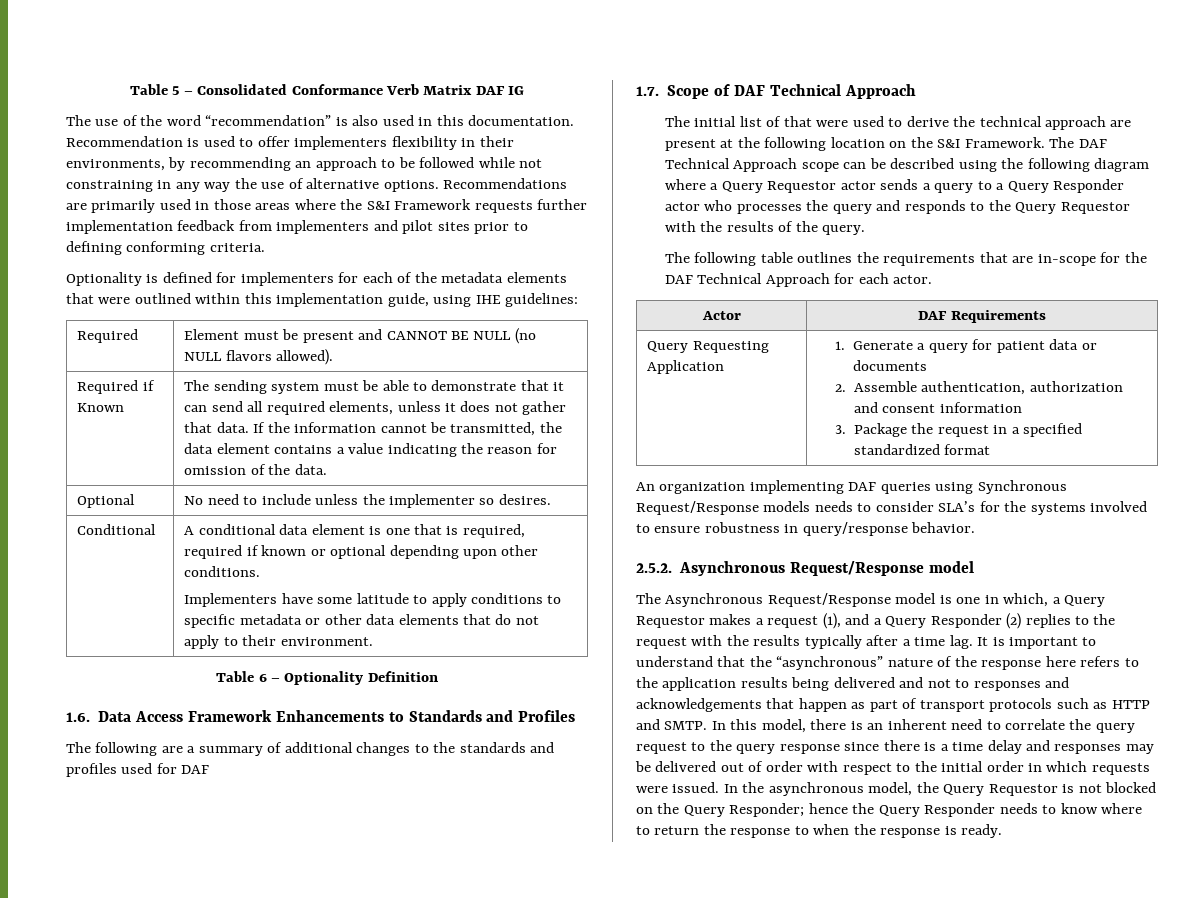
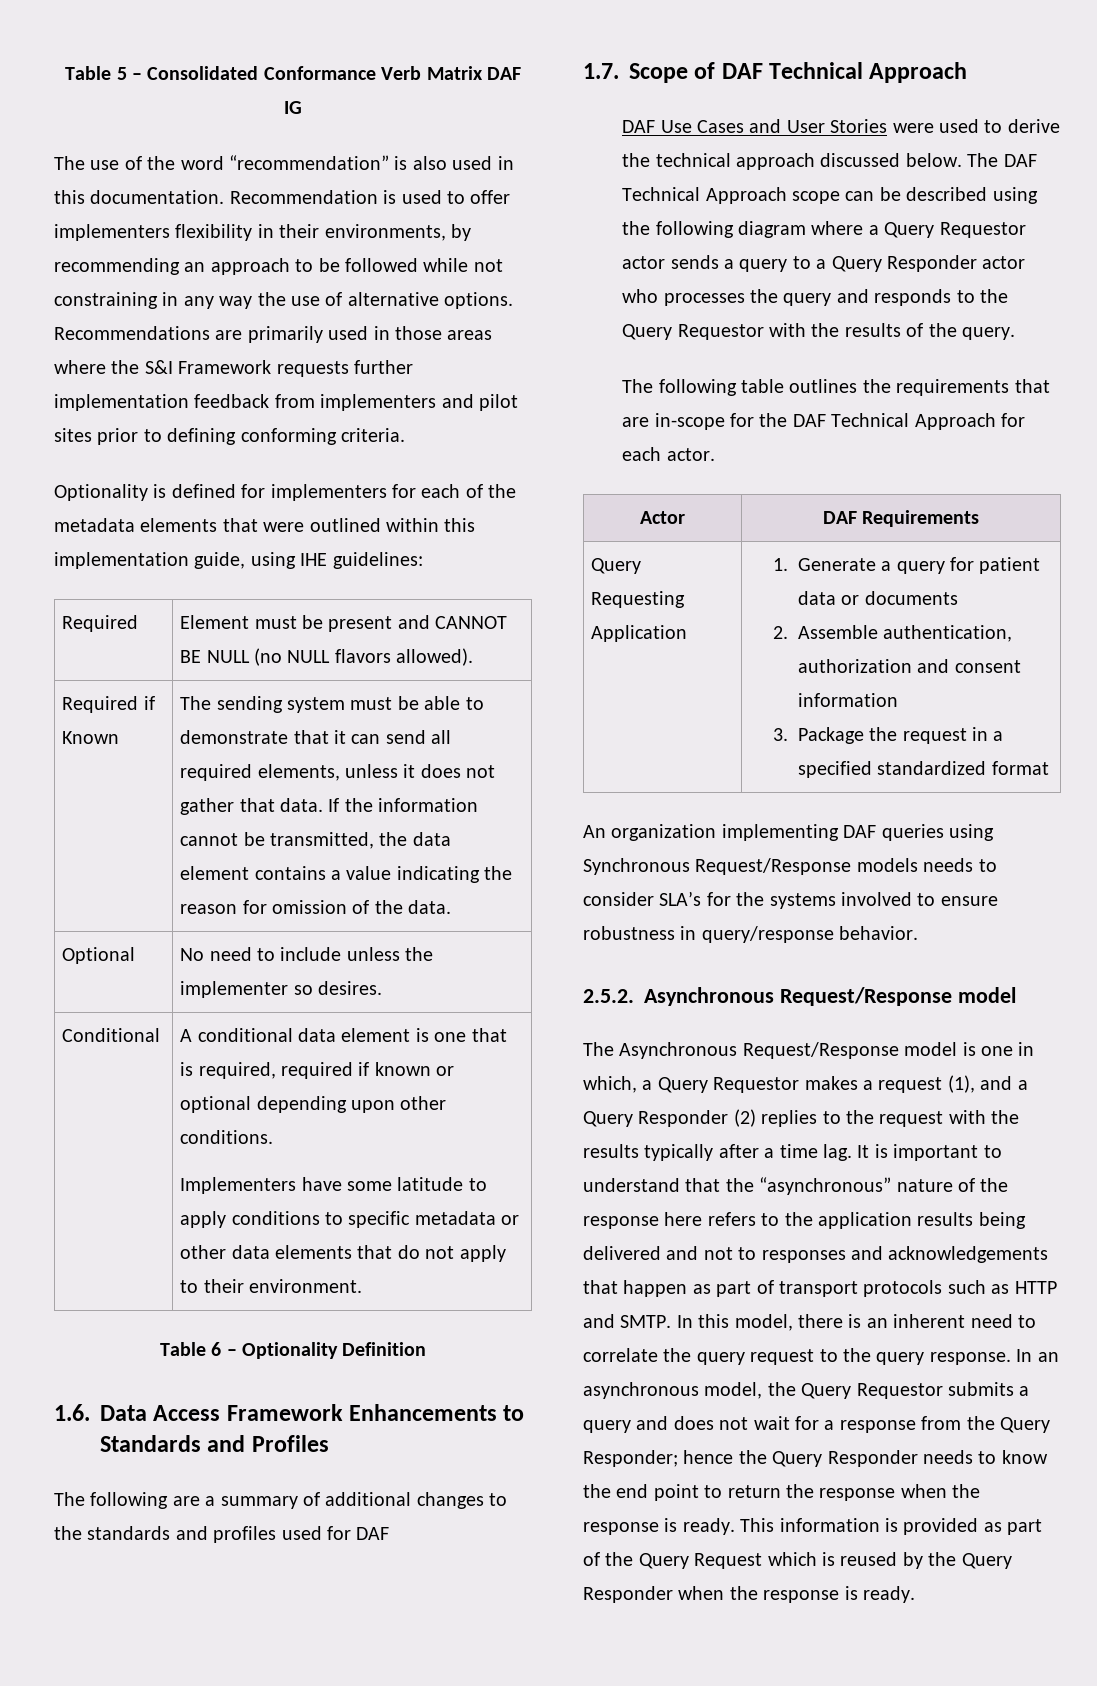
[664,116,812,127] The initial list of that -> [622,119,888,133] DAF Use Cases and User Stories
[1110,120,1132,127] [664,137,1045,151] are present at the following location on the S&I Framework. -> [820,153,962,167] discussed below.
[779,740,1154,754] [635,761,1150,775] [636,782,765,793] response since there is a time delay and responses may be delivered out of order with respect to the initial order in which requests were issued. In the -> [929,1349,1059,1365] response. In an
[1062,782,1157,793] [636,807,653,814] is not blocked on -> [948,1382,1030,1396] [583,1416,962,1433] submits a query and does not wait for a response from
[1101,803,1143,814] where -> [583,1484,699,1501] the end point
[794,824,1003,838] to when the response is ready. -> [900,1484,981,1498] [583,1518,1043,1535] [583,1552,1012,1569] [583,1586,915,1603] when the response is ready. This information is provided as part of the Query Request which is reused by the Query Responder when the response is ready.

